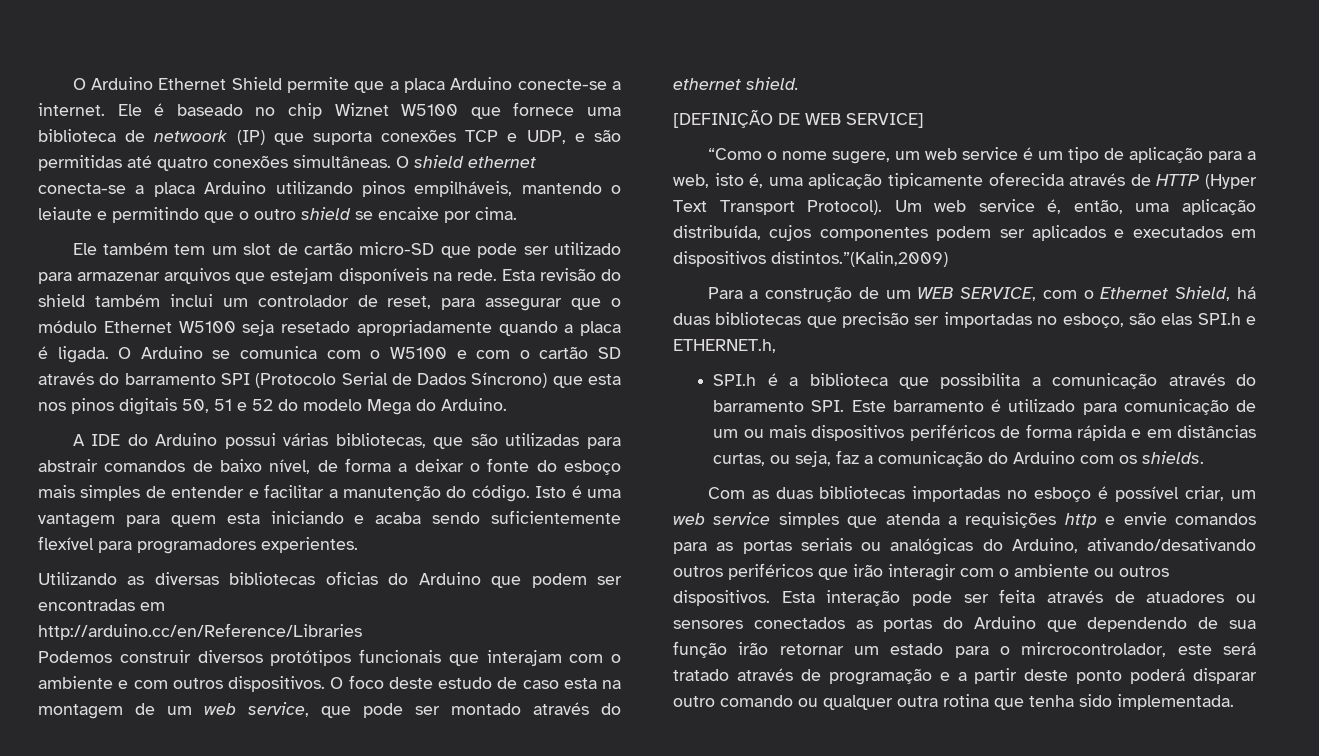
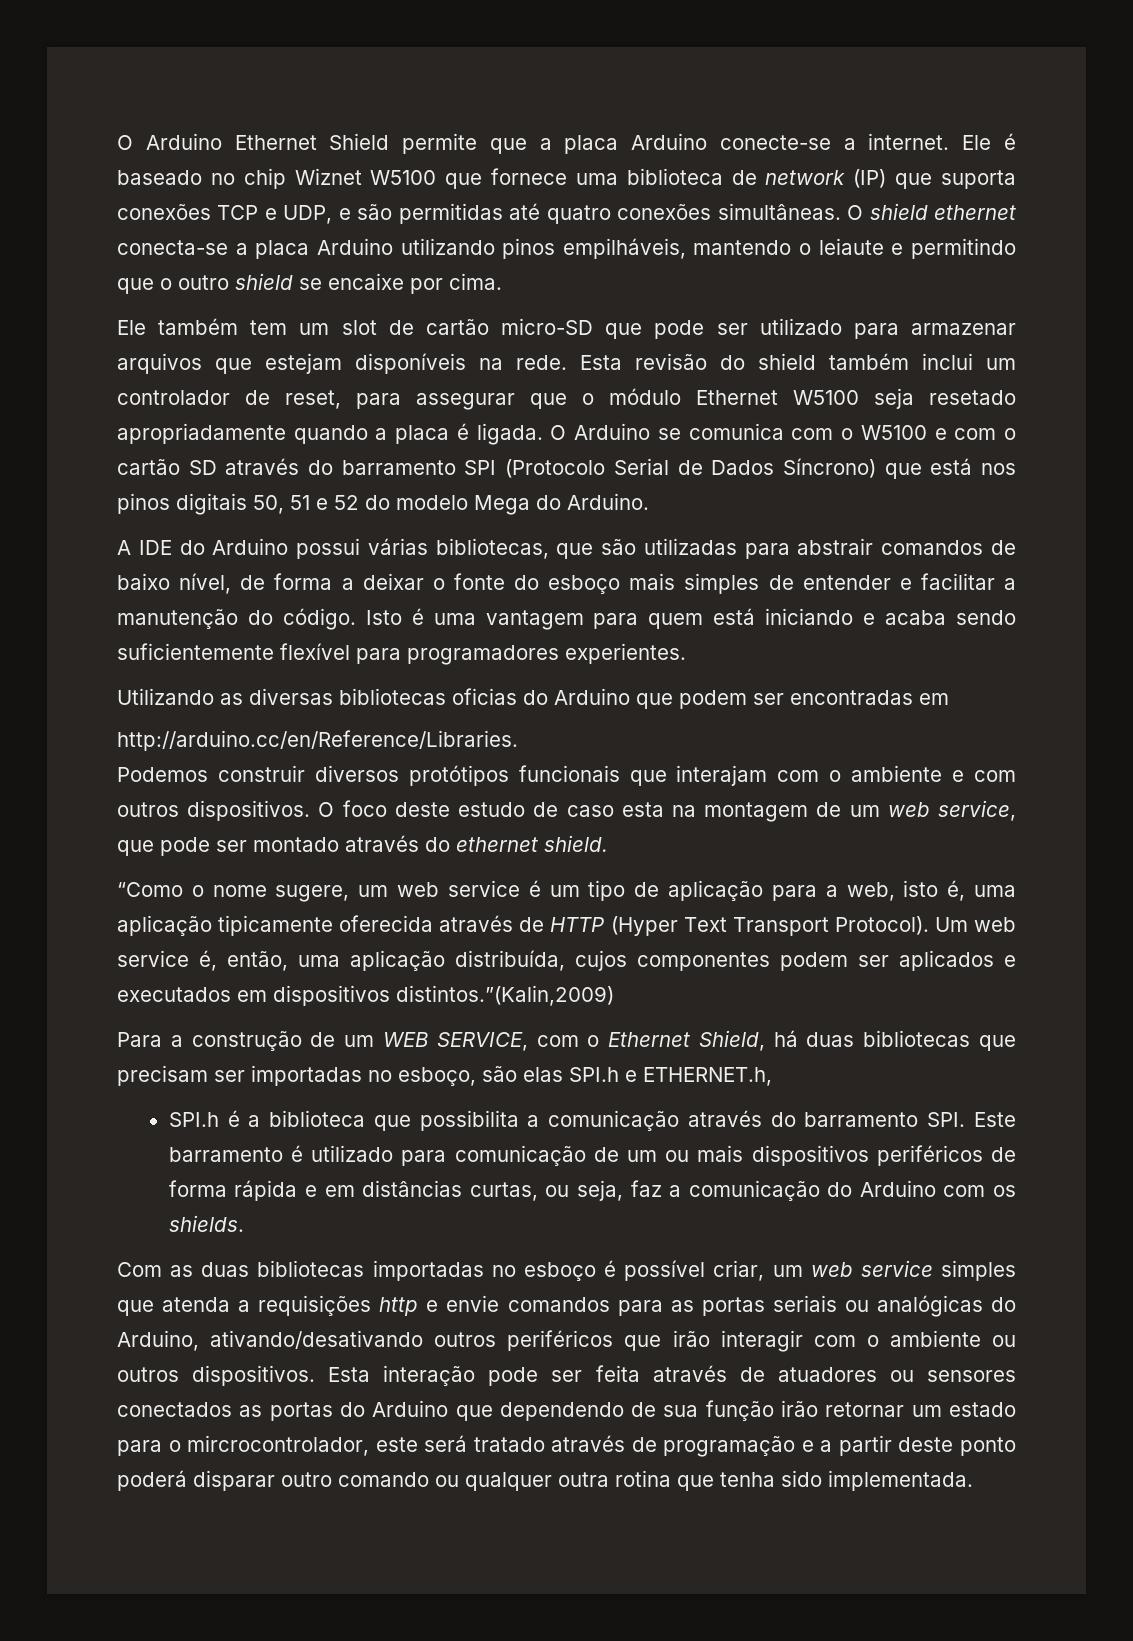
[154,130,228,142] netwoork -> [765,170,846,185] network
[588,374,621,385] esta -> [930,458,973,475] está
[226,513,260,524] esta -> [713,608,756,625] está
[38,623,362,640] http://arduino.cc/en/Reference/Libraries -> [117,730,518,751] http://arduino.cc/en/Reference/Libraries.
[673,109,924,128] // [DEFINIÇÃO DE WEB SERVICE] -> (608, 843) none
[842,312,910,328] precisão -> [117,1065,208,1086] precisam

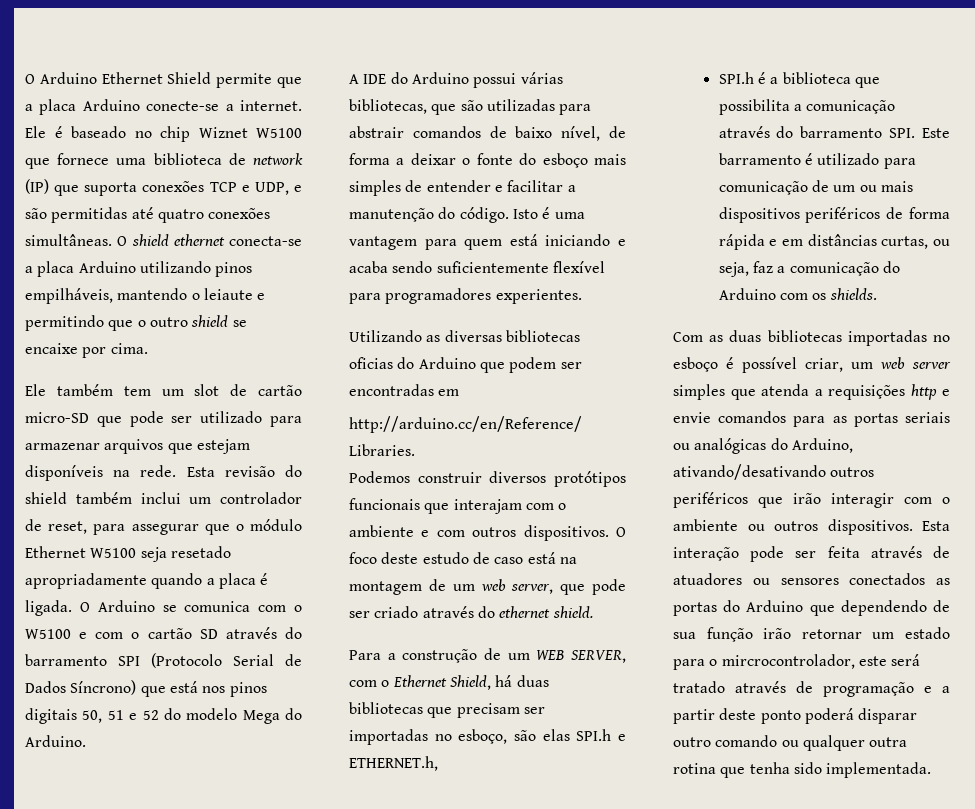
[621,802,664,817] esta -> [527,552,556,564] está
[937,800,1016,821] [117,837,339,856] service, que pode ser montado -> [511,579,626,595] [349,606,419,618] server, que pode ser criado
[117,880,1017,902] [117,915,1017,936] [117,950,1016,971] [117,985,614,1006] // “Como o nome sugere, um web service é um tipo de aplicação para a web, isto é, uma aplicação tipicamente oferecida através de HTTP (Hyper Text Transport Protocol). Um web service é, então, uma aplicação distribuída, cujos componentes podem ser aplicados e executados em dispositivos distintos.”(Kalin,2009) -> (593, 612) none
[436,1032,528,1051] SERVICE, -> [571,650,626,663] SERVER,
[860,1260,933,1277] service -> [912,362,951,369] server

